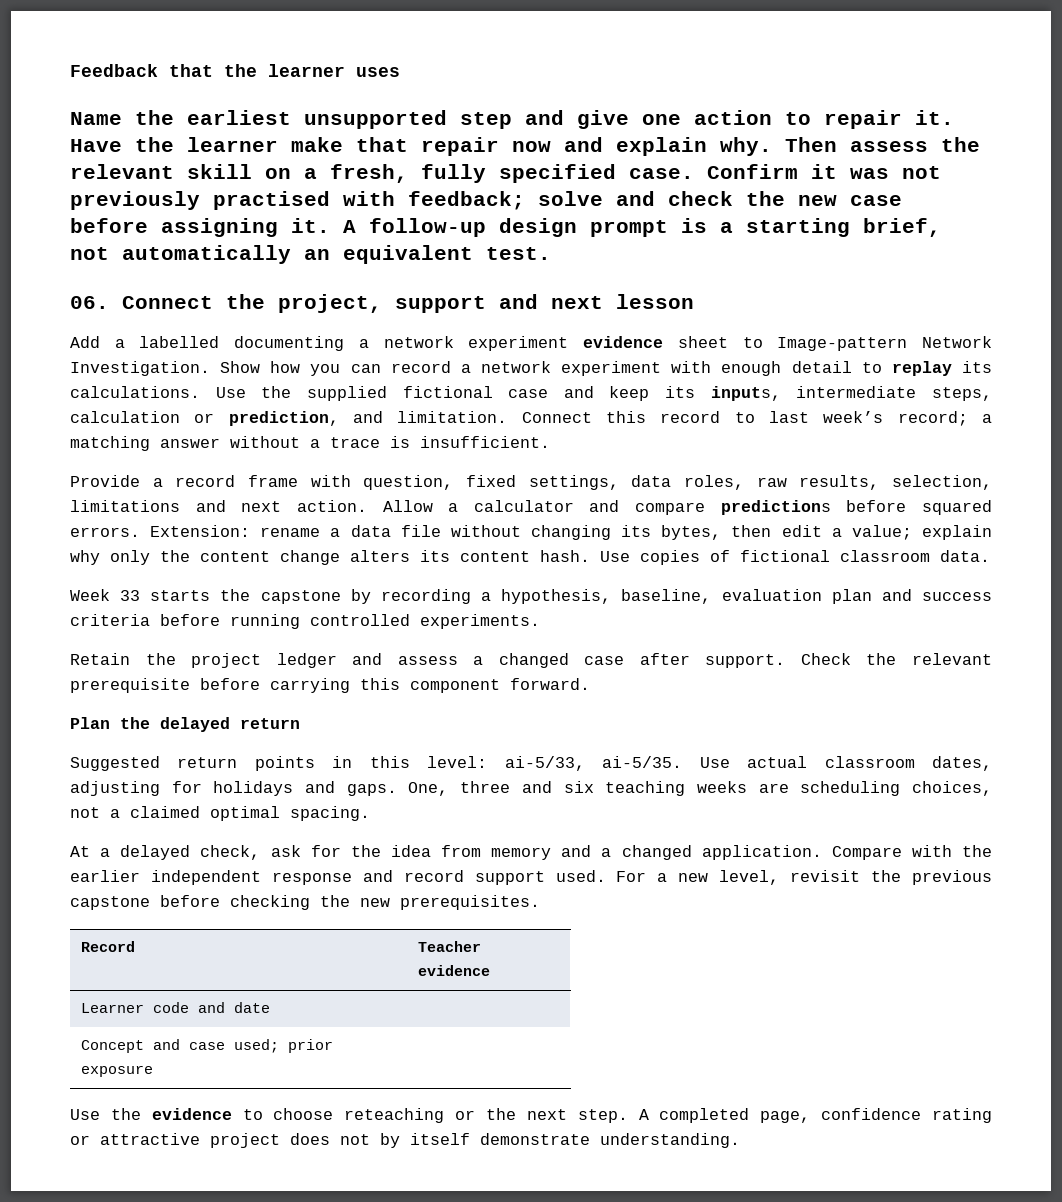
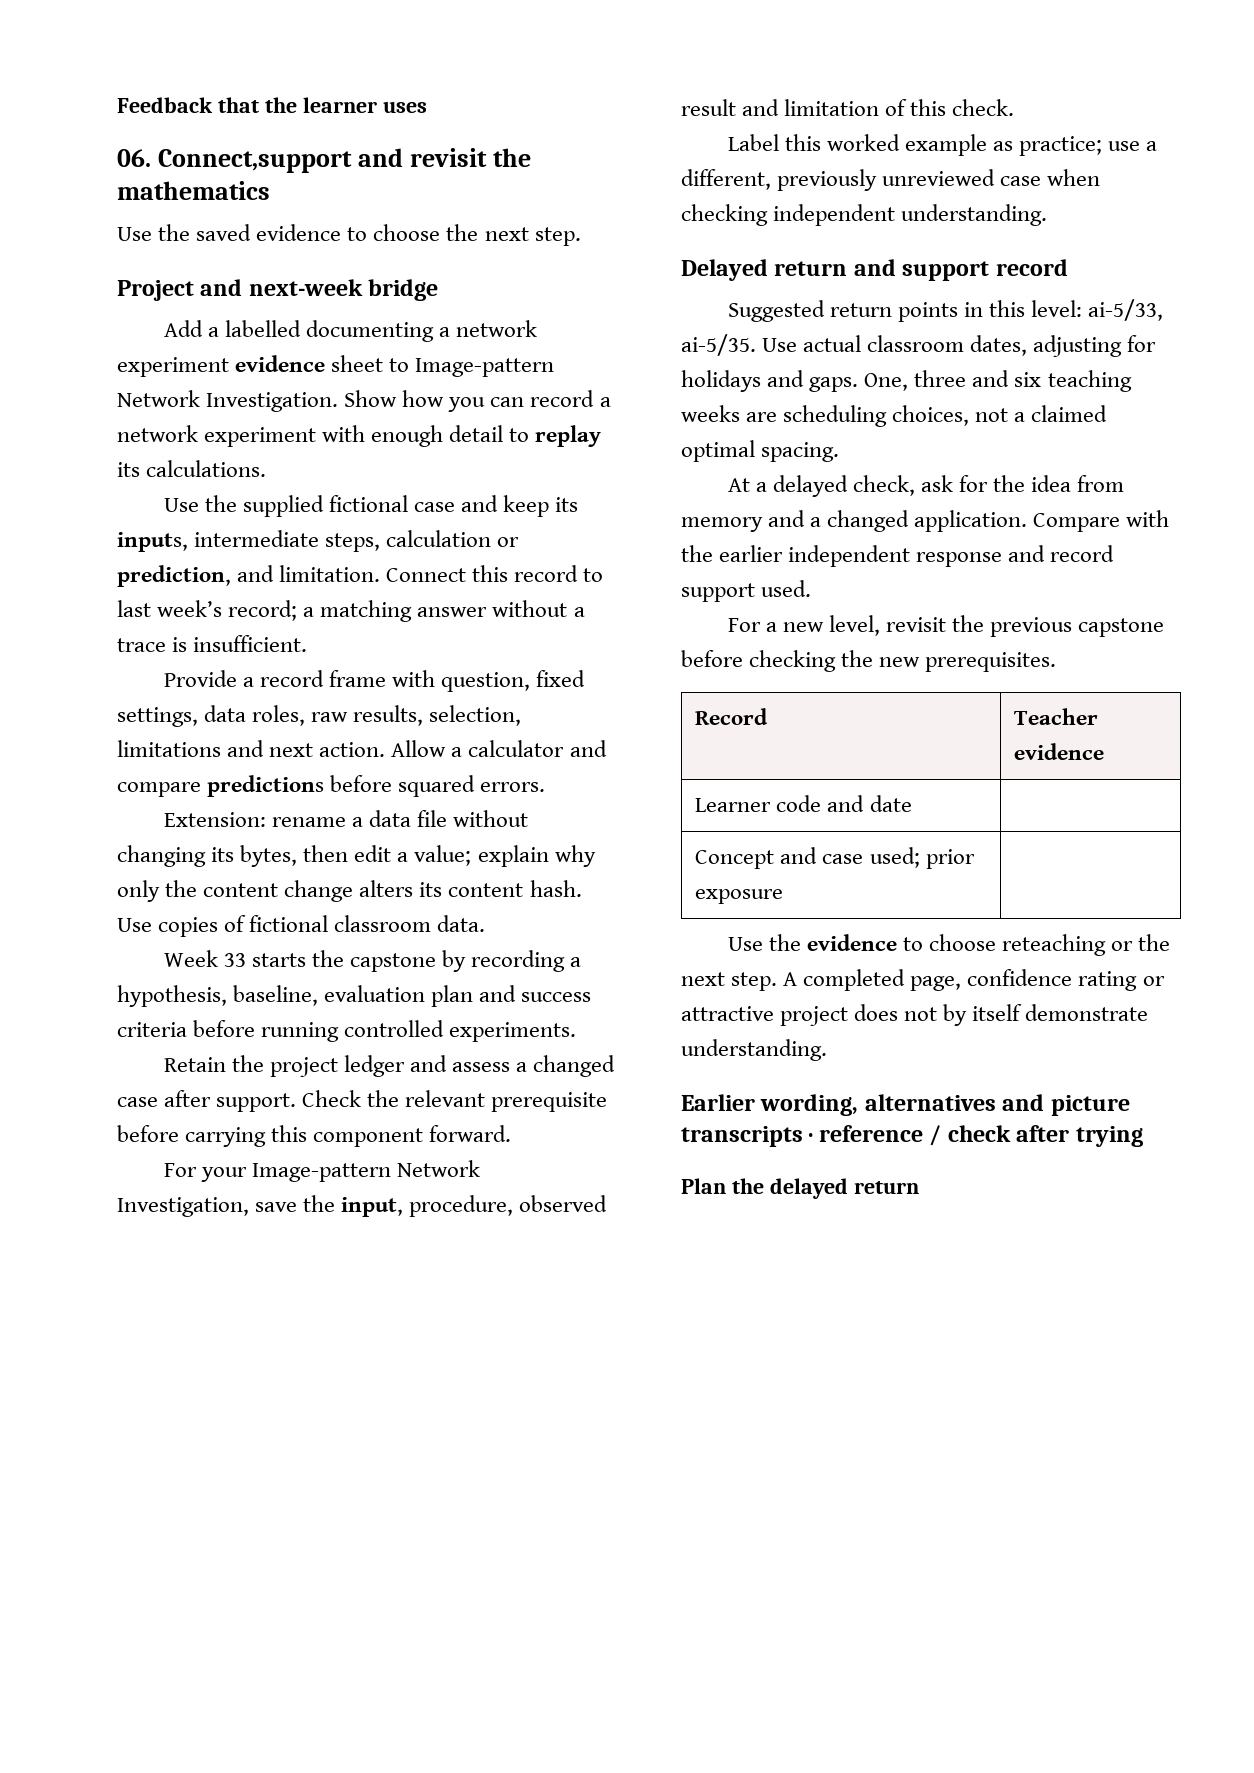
[70,110,954,129] [70,137,980,156] [70,164,941,183] [70,191,902,210] [70,218,941,237] [70,245,551,264] [70,294,694,313] Name the earliest unsupported step and give one action to repair it. Have the learner make that repair now and explain why. Then assess the relevant skill on a fresh, fully specified case. Confirm it was not previously practised with feedback; solve and check the new case before assigning it. A follow-up design prompt is a starting brief, not automatically an equivalent test. // 06. Connect the project, support and next lesson -> [117,148,532,173] [117,181,270,200] [117,224,581,246] [117,279,439,301] 06. Connect,support and revisit the mathematics // Use the saved evidence to choose the next step. // Project and next-week bridge
(200, 392) none -> (267, 468) //
(140, 532) none -> (546, 787) //
[70,717,300,732] Plan the delayed return -> [163,1160,480,1182] [117,1195,608,1217] [681,99,1015,116] [727,134,1158,156] [681,169,1101,191] [681,204,1048,226] [681,259,1068,281] For your Image-pattern Network Investigation, save the input, procedure, observed result and limitation of this check. // Label this worked example as practice; use a different, previously unreviewed case when checking independent understanding. // Delayed return and support record
(606, 876) none -> (812, 588) //
(740, 1140) none -> [681,1094,1130,1116] [681,1125,1143,1147] [681,1178,919,1199] // Earlier wording, alternatives and picture transcripts · reference / check after trying // Plan the delayed return

